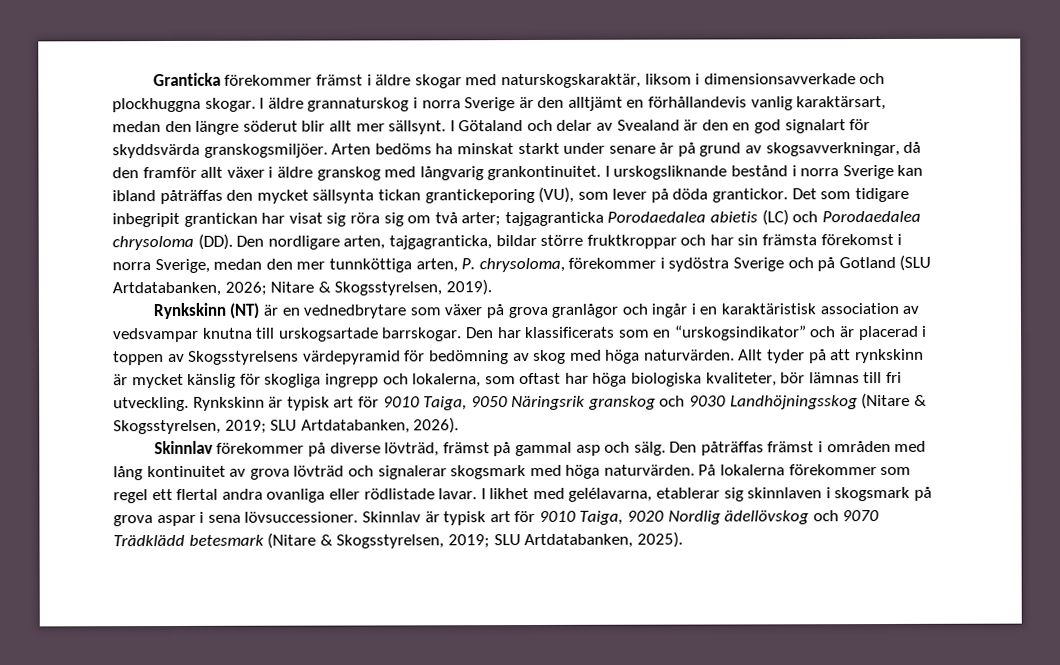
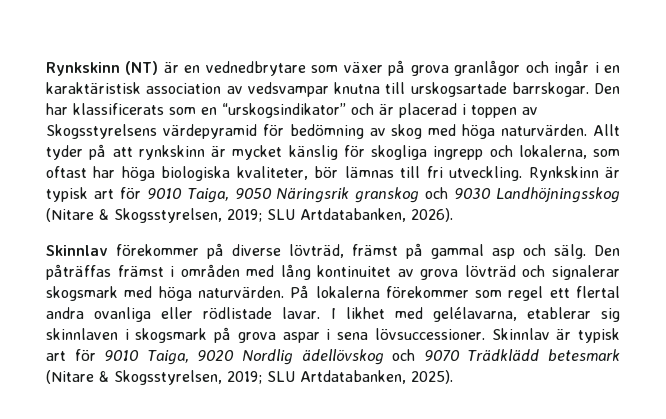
[152,72,886,89] [112,96,887,113] [112,119,871,135] [112,141,922,159] [112,164,924,181] [112,186,909,205] [112,209,921,228] [112,233,903,251] [112,254,932,274] [112,279,492,297] Granticka förekommer främst i äldre skogar med naturskogskaraktär, liksom i dimensionsavverkade och plockhuggna skogar. I äldre grannaturskog i norra Sverige är den alltjämt en förhållandevis vanlig karaktärsart, medan den längre söderut blir allt mer sällsynt. I Götaland och delar av Svealand är den en god signalart för skyddsvärda granskogsmiljöer. Arten bedöms ha minskat starkt under senare år på grund av skogsavverkningar, då den framför allt växer i äldre granskog med långvarig grankontinuitet. I urskogsliknande bestånd i norra Sverige kan ibland påträffas den mycket sällsynta tickan grantickeporing (VU), som lever på döda grantickor. Det som tidigare inbegripit grantickan har visat sig röra sig om två arter; tajgagranticka Porodaedalea abietis (LC) och Porodaedalea chrysoloma (DD). Den nordligare arten, tajgagranticka, bildar större fruktkroppar och har sin främsta förekomst i norra Sverige, medan den mer tunnköttiga arten, P. chrysoloma, förekommer i sydöstra Sverige och på Gotland (SLU Artdatabanken, 2026; Nitare & Skogsstyrelsen, 2019). // -> (46, 69) none

